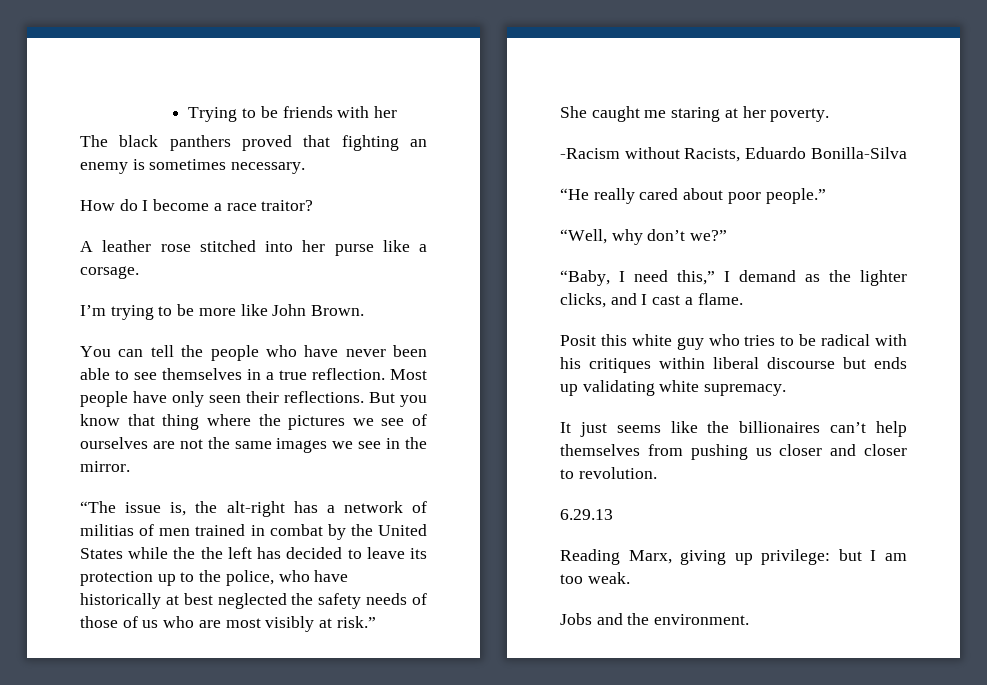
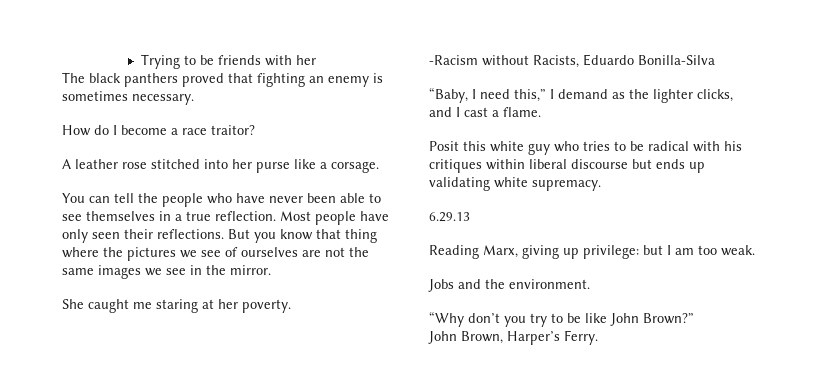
[80,304,365,320] // I’m trying to be more like John Brown. -> (379, 167) none
[80,501,427,517] [80,524,427,540] [80,547,428,559] [80,570,349,586] [80,593,427,609] [80,616,376,632] // “The issue is, the alt-right has a network of militias of men trained in combat by the United States while the the left has decided to leave its protection up to the police, who have historically at best neglected the safety needs of those of us who are most visibly at risk.” -> (271, 270) none
[560,188,826,204] [560,229,728,245] // “He really cared about poor people.” // “Well, why don’t we?” -> (715, 60) none
[560,421,907,437] [560,444,907,460] [560,467,657,479] // It just seems like the billionaires can’t help themselves from pushing us closer and closer to revolution. -> (601, 185) none
(750, 619) none -> [429,311,694,327] [428,330,598,345] // “Why don’t you try to be like John Brown?” // John Brown, Harper’s Ferry.

